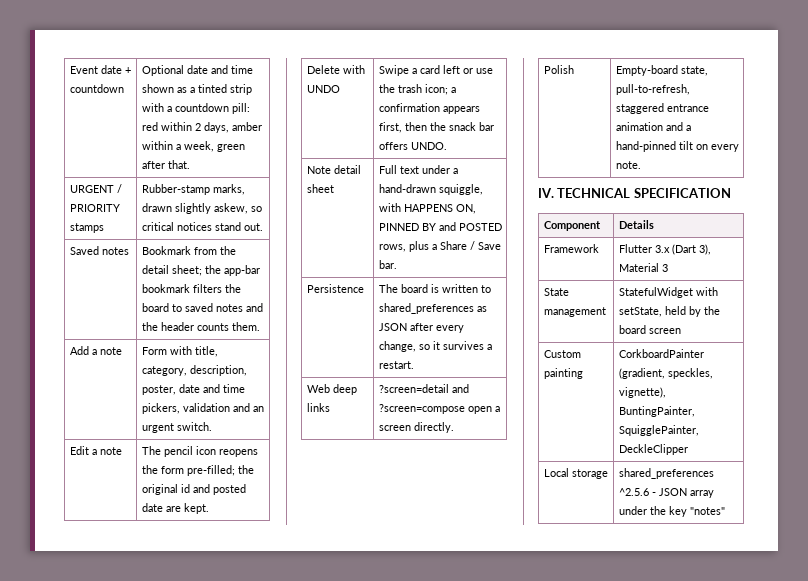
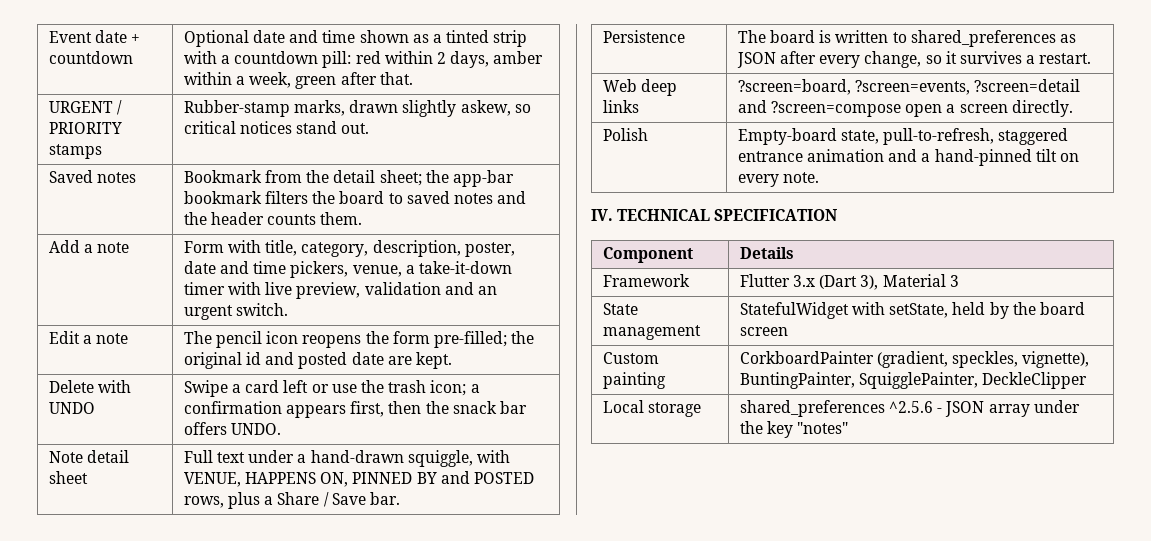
(180, 408) none -> [352,261,513,277] [183,282,361,299] venue, a take-it-down timer with live preview,
(401, 207) none -> [183,472,241,487] VENUE,
(330, 407) none -> [737,79,971,95] ?screen=board, ?screen=events,

